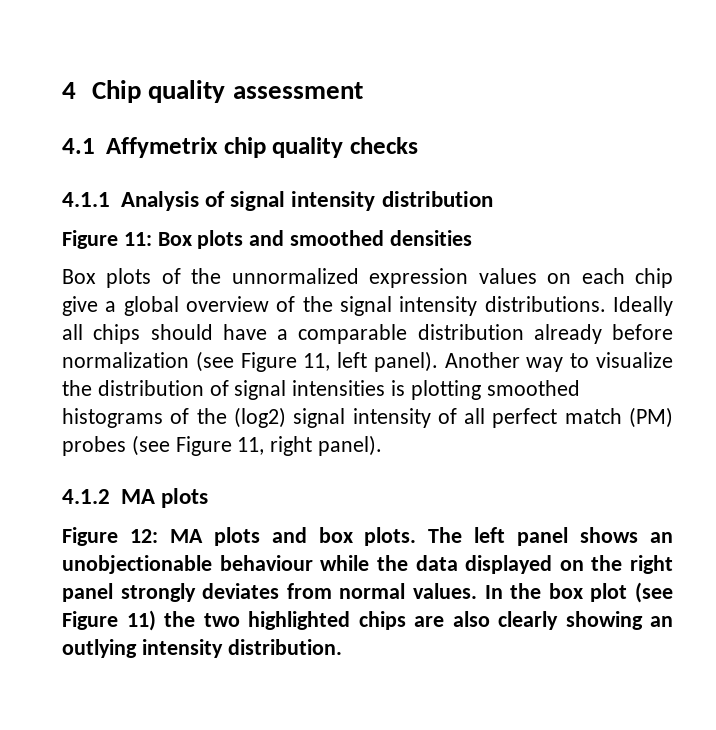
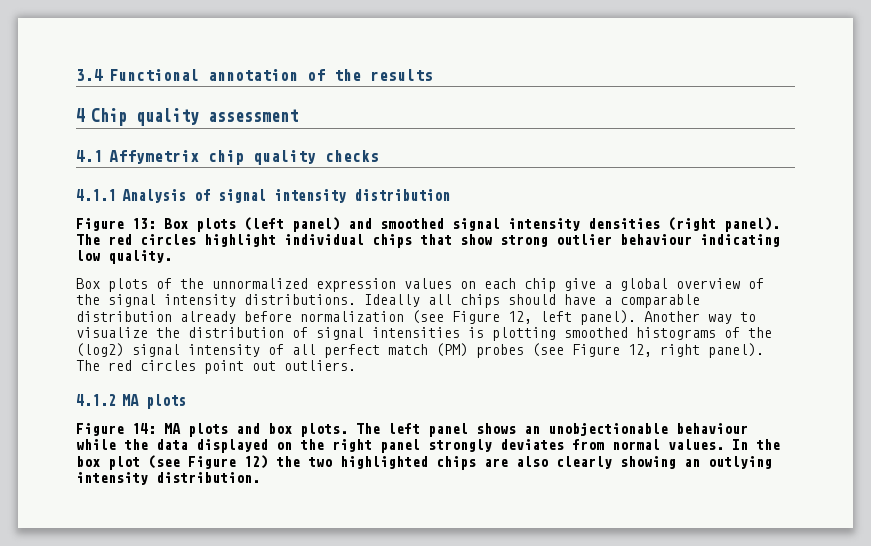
(62, 90) none -> [76,69,433,81] 3.4 Functional annotation of the results //
[123,230,472,249] 11: Box plots and smoothed densities -> [132,217,780,232] [76,234,780,248] [76,250,172,264] 13: Box plots (left panel) and smoothed signal intensity densities (right panel). The red circles highlight individual chips that show strong outlier behaviour indicating low quality.
[303,353,331,371] 11, -> [508,311,532,324] 12,
[237,437,265,455] 11, -> [628,344,652,357] 12,
(383, 445) none -> [76,360,356,374] The red circles point out outliers.
[129,529,158,543] 12: -> [132,423,156,434] 14:
[126,610,156,631] 11) -> [244,455,268,469] 12)

